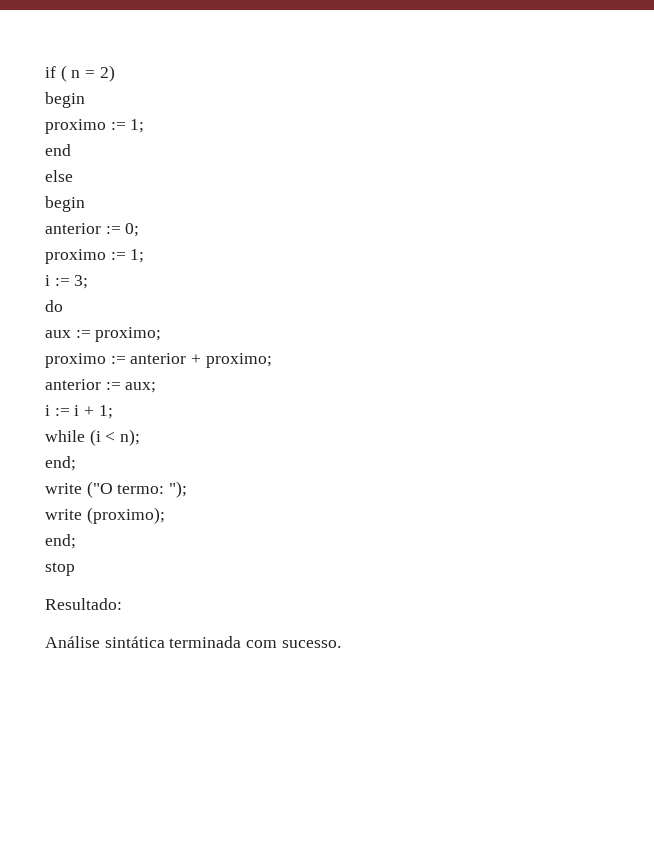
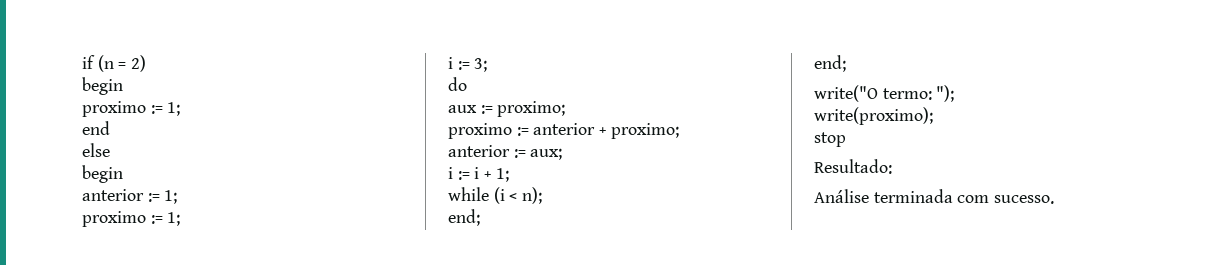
[60,65,81,82] ( n -> [97,55,114,72] (n
[125,223,140,237] 0; -> [164,190,178,204] 1;
[45,481,113,498] write ("O -> [814,55,846,72] [814,85,878,102] end; // write("O
[45,507,165,524] [45,534,76,549] write (proximo); // end; -> [814,107,933,125] write(proximo);
[104,636,165,648] sintática -> (869, 196) none

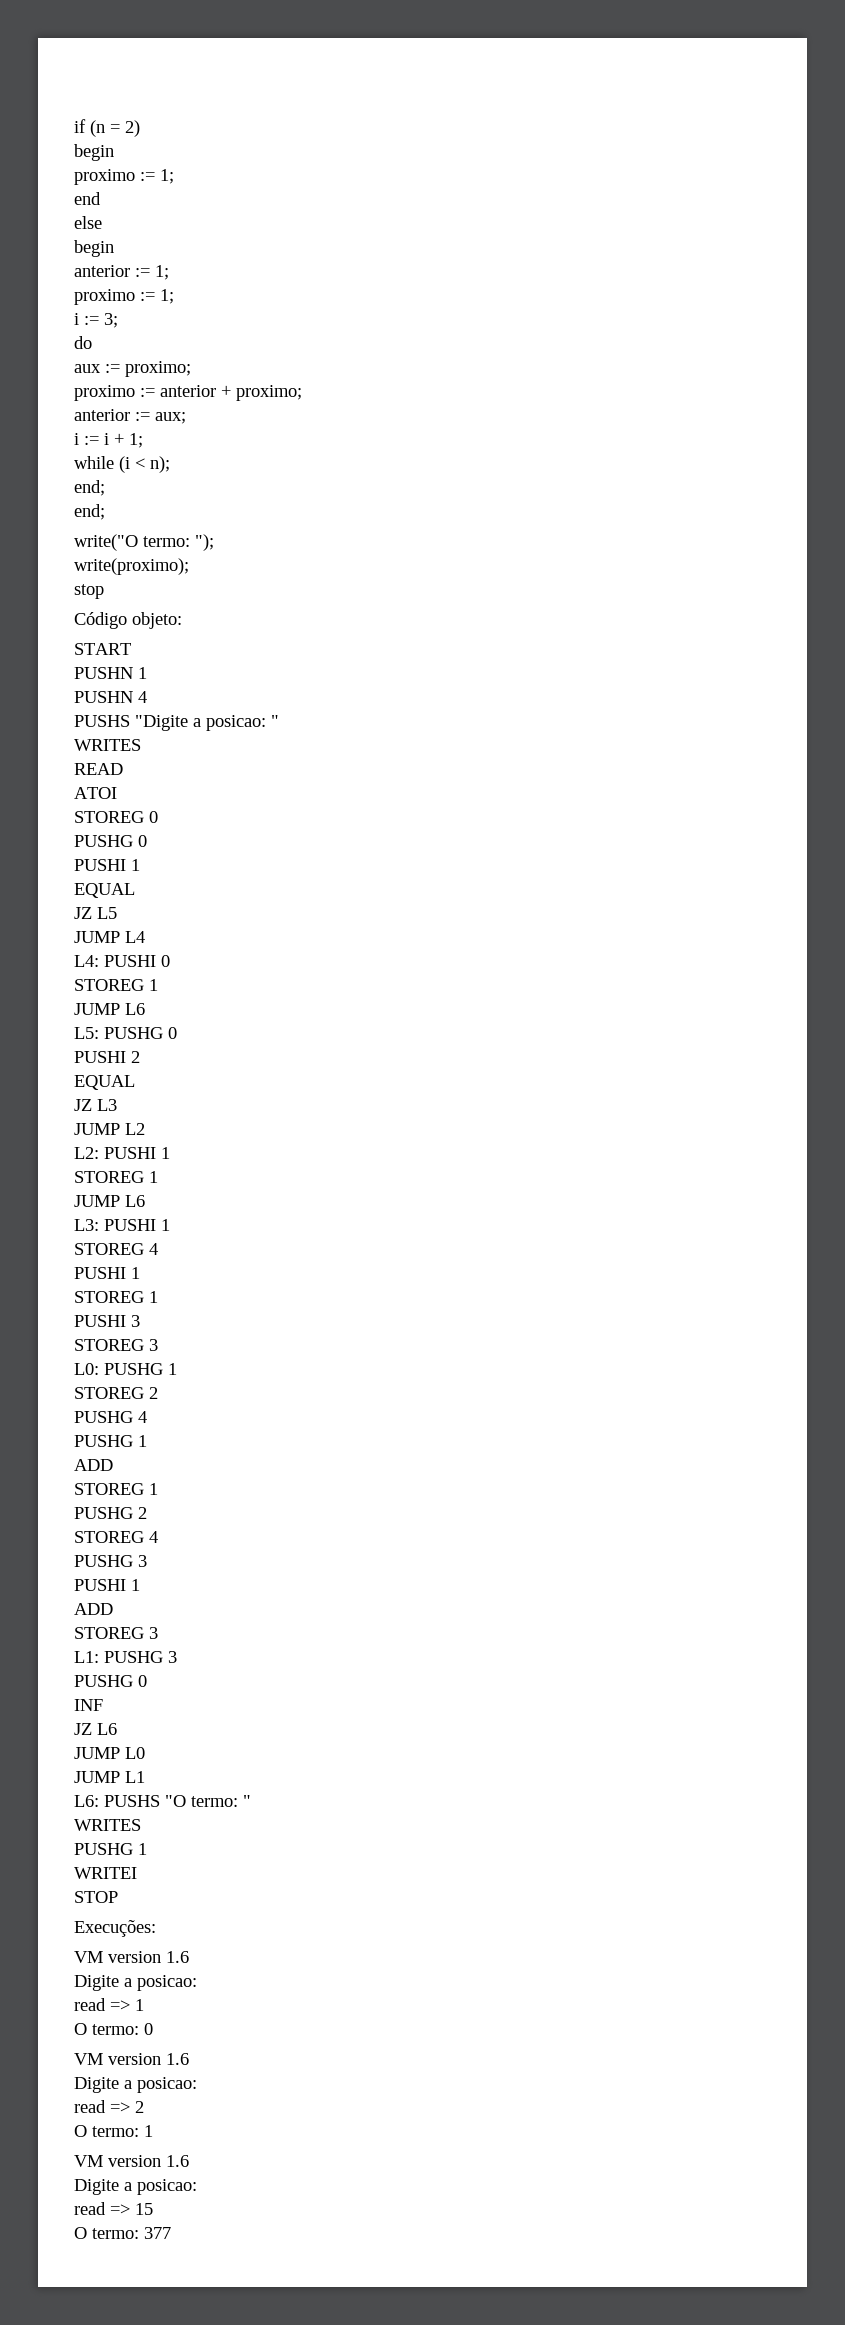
[814,159,892,174] [814,189,1055,204] Resultado: // Análise terminada com sucesso. -> [74,612,182,629] [74,643,131,655] [74,667,147,679] [74,691,147,703] [74,715,279,731] [74,739,141,751] [74,763,123,775] [74,787,117,799] [74,811,158,823] [74,835,147,847] [74,859,140,871] [74,883,135,898] [74,907,117,919] [74,931,145,943] [74,955,170,967] [74,979,158,991] [74,1003,145,1015] [74,1027,177,1039] [74,1051,140,1063] [74,1075,135,1090] [74,1099,117,1111] [74,1123,145,1135] [74,1147,170,1159] [74,1171,158,1183] [74,1195,145,1207] [74,1219,170,1231] [74,1243,158,1255] [74,1267,140,1279] [74,1291,158,1303] [74,1315,140,1327] [74,1339,158,1351] [74,1363,177,1375] [74,1387,158,1399] [74,1411,147,1423] [74,1435,147,1447] [74,1459,113,1471] [74,1483,158,1495] [74,1507,147,1519] [74,1531,158,1543] [74,1555,147,1567] [74,1579,140,1591] [74,1603,113,1615] [74,1627,158,1639] [74,1651,177,1663] [74,1675,147,1687] [74,1699,103,1711] [74,1723,117,1735] [74,1747,145,1759] [74,1771,145,1783] [74,1795,251,1807] [74,1819,141,1831] [74,1843,147,1855] [74,1867,137,1879] [74,1891,118,1903] [74,1920,156,1937] [74,1951,189,1963] [74,1975,197,1991] [74,1998,144,2011] [74,2023,153,2035] [74,2053,189,2065] [74,2077,197,2093] [74,2100,144,2113] [74,2125,153,2137] [74,2155,189,2167] [74,2179,197,2195] [74,2202,153,2215] [74,2227,171,2239] Código objeto: // START // PUSHN 1 // PUSHN 4 // PUSHS "Digite a posicao: " // WRITES // READ // ATOI // STOREG 0 // PUSHG 0 // PUSHI 1 // EQUAL // JZ L5 // JUMP L4 // L4: PUSHI 0 // STOREG 1 // JUMP L6 // L5: PUSHG 0 // PUSHI 2 // EQUAL // JZ L3 // JUMP L2 // L2: PUSHI 1 // STOREG 1 // JUMP L6 // L3: PUSHI 1 // STOREG 4 // PUSHI 1 // STOREG 1 // PUSHI 3 // STOREG 3 // L0: PUSHG 1 // STOREG 2 // PUSHG 4 // PUSHG 1 // ADD // STOREG 1 // PUSHG 2 // STOREG 4 // PUSHG 3 // PUSHI 1 // ADD // STOREG 3 // L1: PUSHG 3 // PUSHG 0 // INF // JZ L6 // JUMP L0 // JUMP L1 // L6: PUSHS "O termo: " // WRITES // PUSHG 1 // WRITEI // STOP // Execuções: // VM version 1.6 // Digite a posicao: // read => 1 // O termo: 0 // VM version 1.6 // Digite a posicao: // read => 2 // O termo: 1 // VM version 1.6 // Digite a posicao: // read => 15 // O termo: 377

